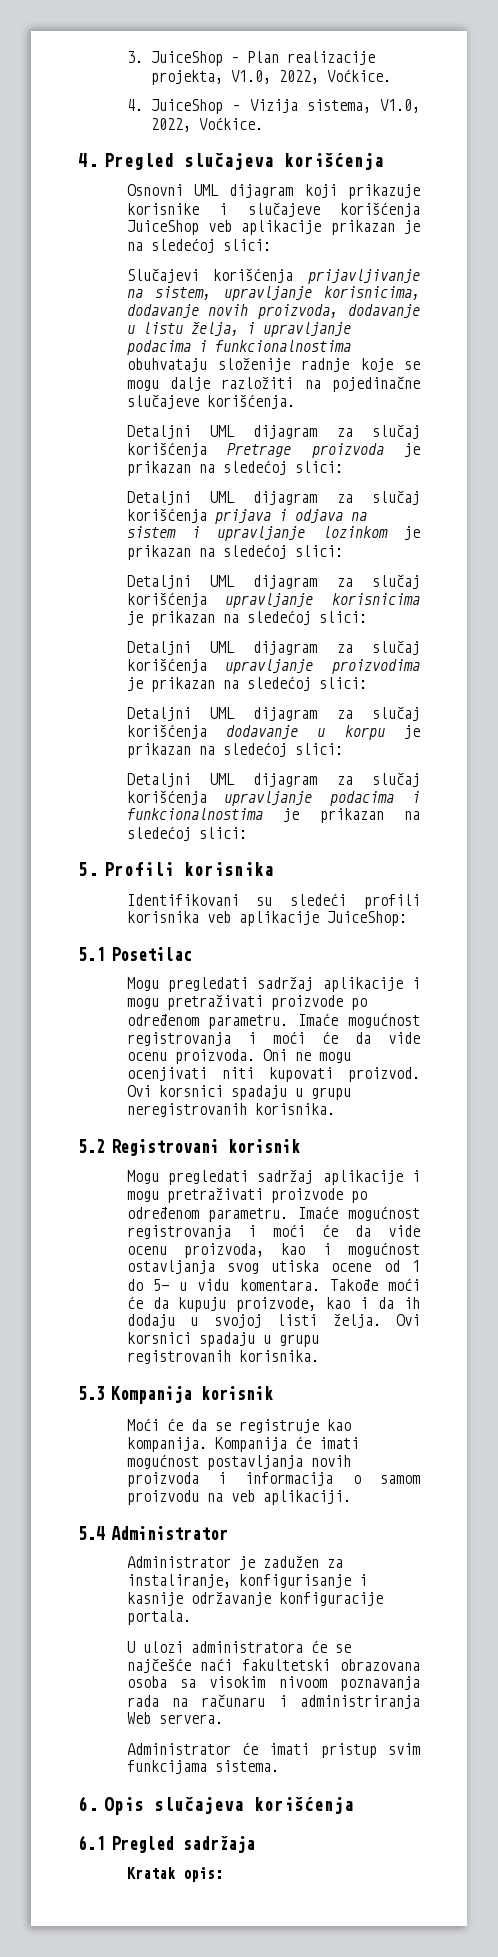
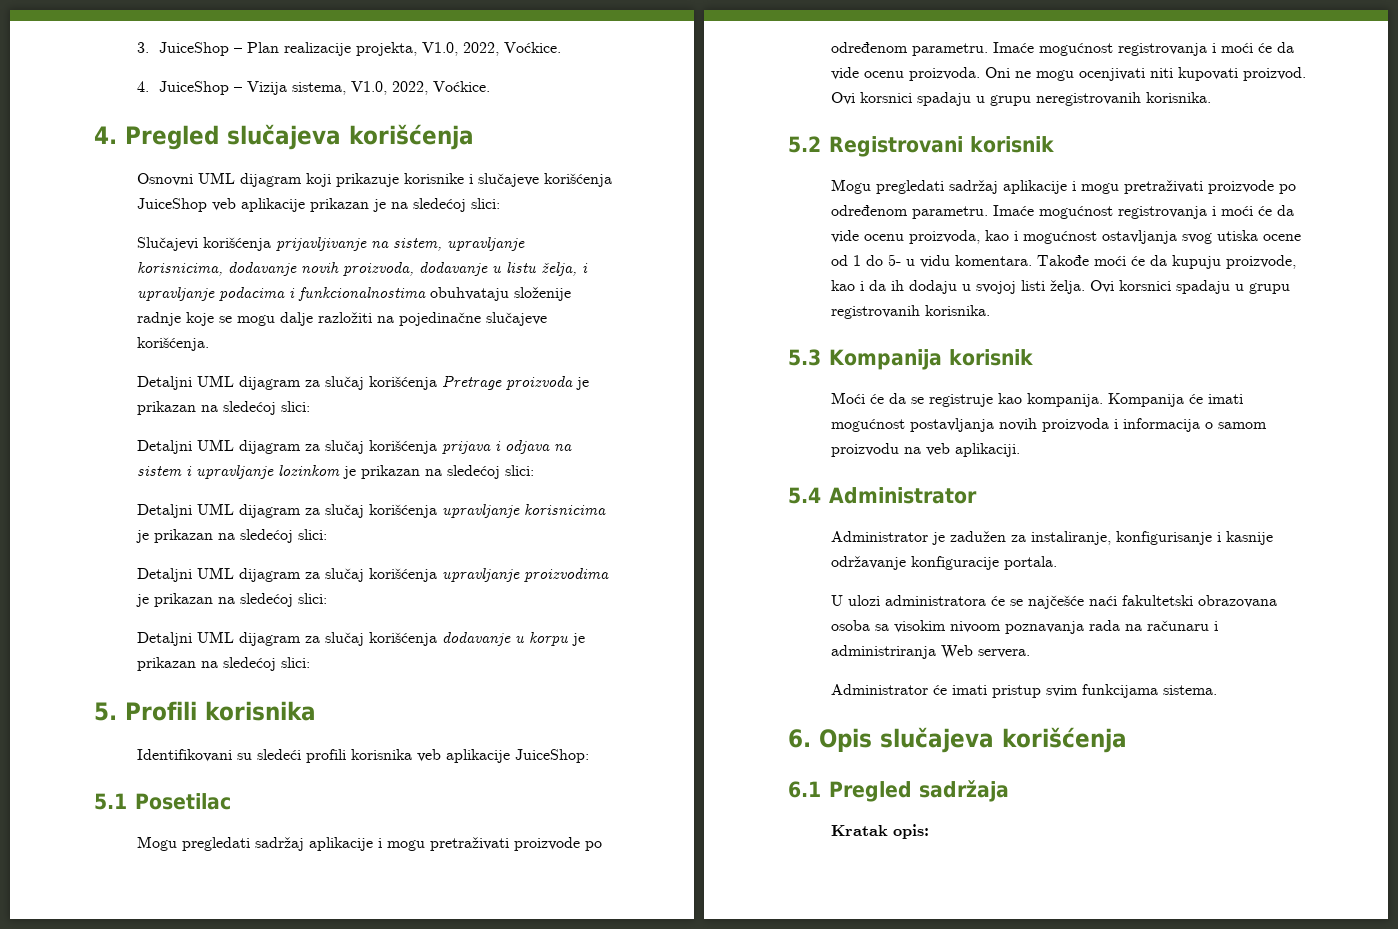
[126,772,420,787] [126,790,420,806] [126,808,420,823] [126,826,247,841] // Detaljni UML dijagram za slučaj korišćenja upravljanje podacima i funkcionalnostima je prikazan na sledećoj slici: -> (311, 662) none

